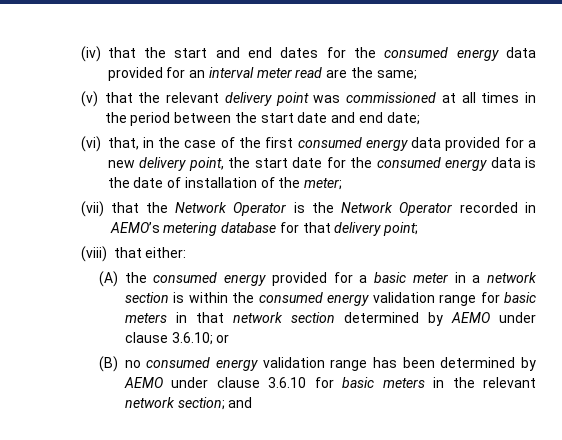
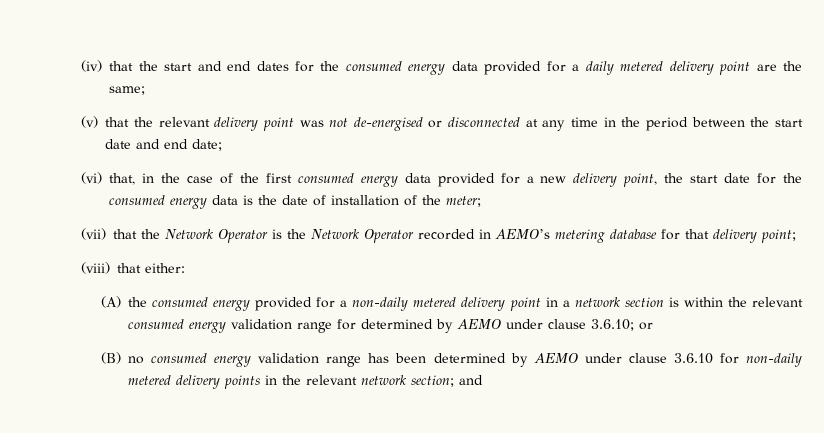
[189,67,323,78] an interval meter read -> [572,61,751,75] a daily metered delivery point
[346,92,520,103] commissioned at all times -> [329,117,599,131] not de-energised or disconnected at any time
[374,272,448,283] basic meter -> [352,297,541,311] non-daily metered delivery point
(255, 297) none -> [751,297,803,307] relevant
[504,292,536,303] [124,312,335,323] basic meters in that network section -> (357, 324) none
[342,377,425,388] basic meters -> [745,353,802,367] [128,375,261,389] non-daily metered delivery points

